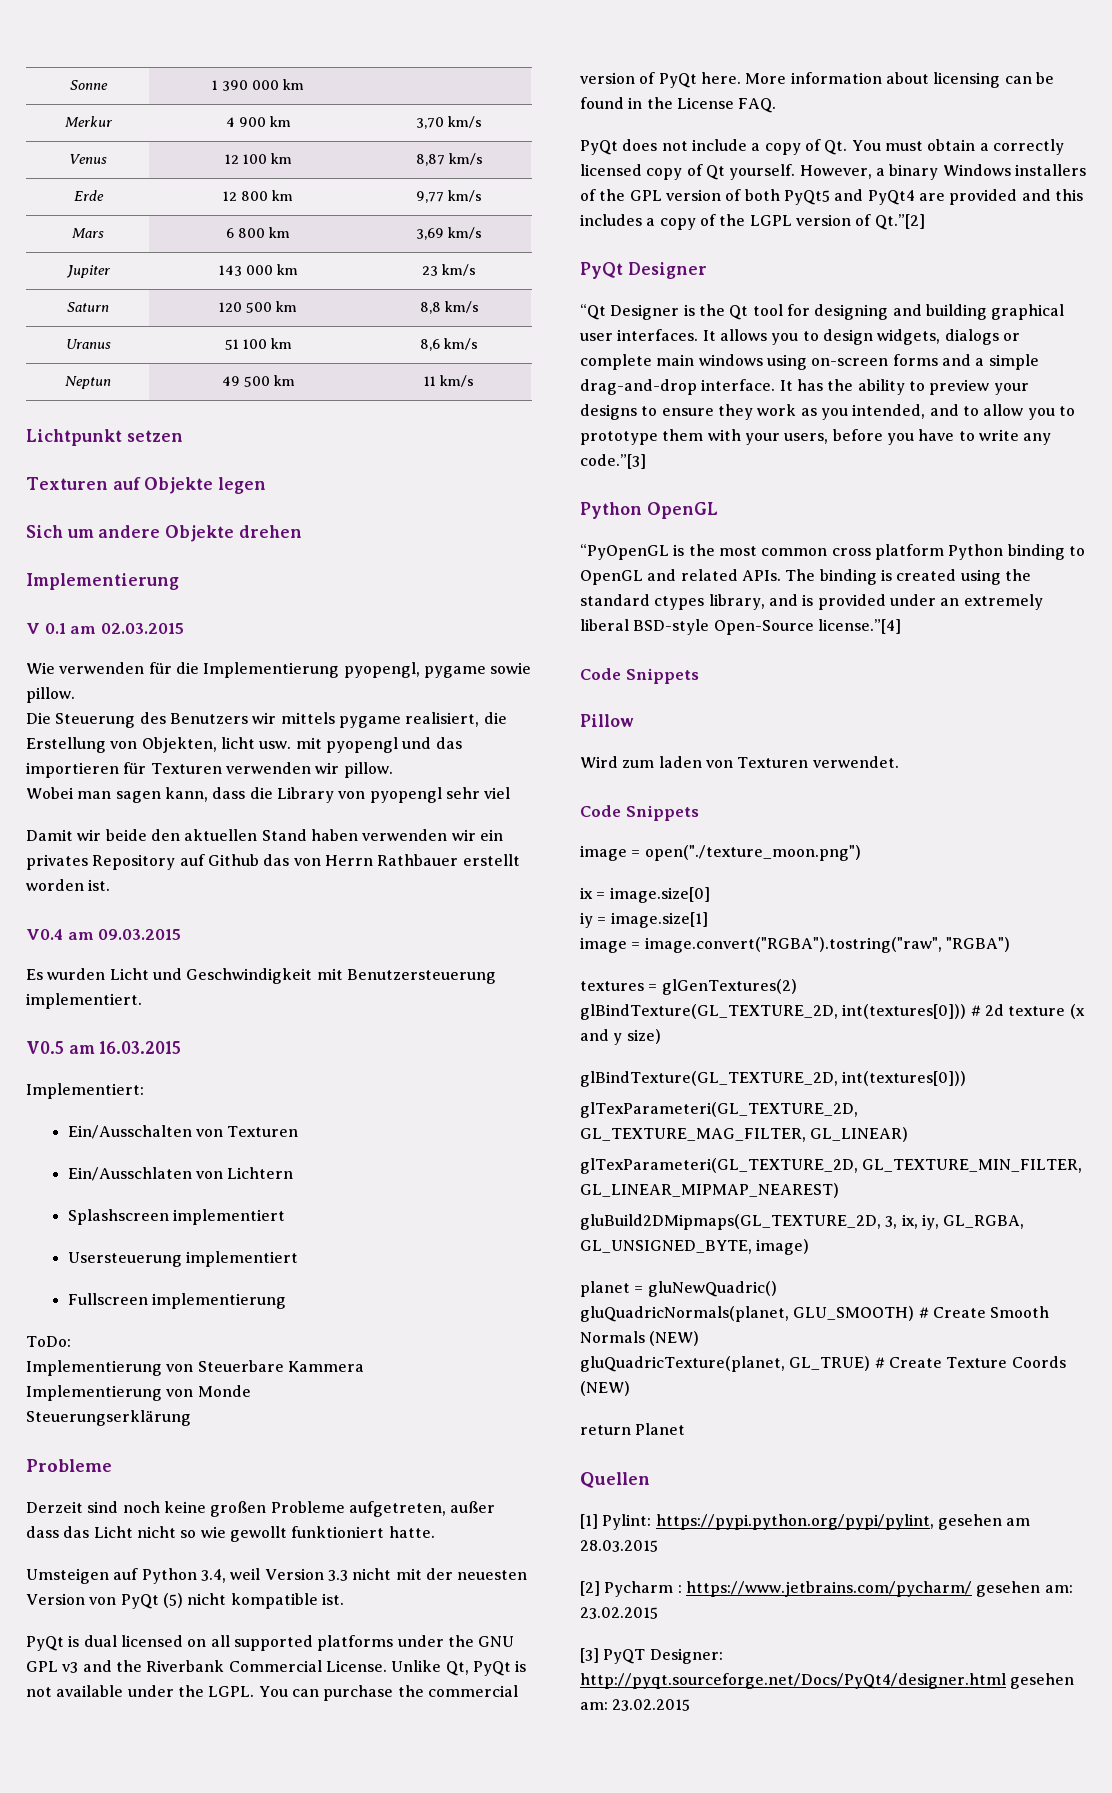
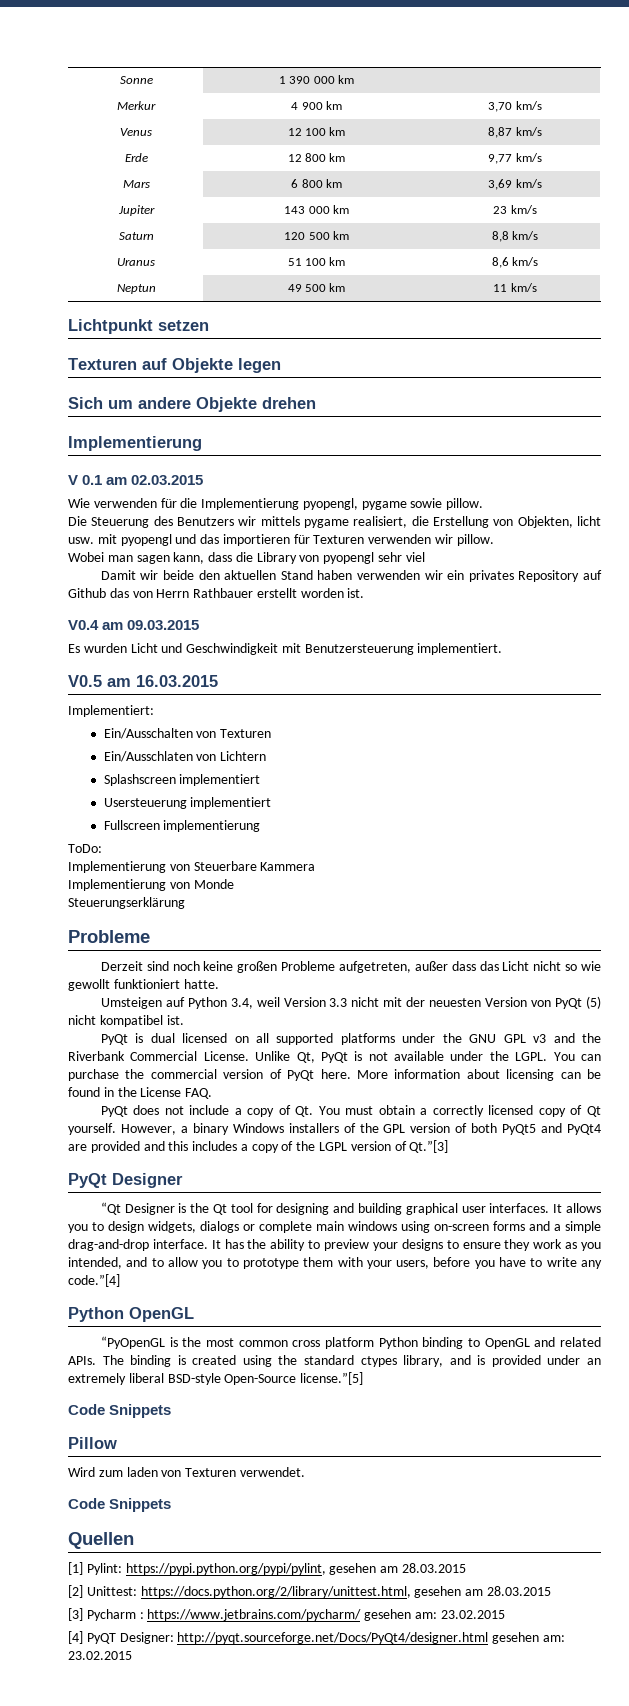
[230,1593,318,1609] kompatible -> [99,1015,163,1027] kompatibel
[874,214,925,230] Qt.”[2] -> [409,1140,449,1153] Qt.”[3]
[580,454,646,469] code.”[3] -> [68,1274,120,1287] code.”[4]
[817,619,901,634] license.”[4] -> [300,1372,364,1385] license.”[5]
[580,845,861,861] [580,887,710,903] [580,912,708,928] [580,937,1010,953] [580,979,797,995] [580,1004,1085,1020] [580,1029,661,1045] [580,1071,967,1087] [580,1102,858,1118] [580,1127,909,1142] [580,1158,1083,1174] [580,1183,839,1198] [580,1214,1025,1230] [580,1239,810,1255] [580,1281,777,1297] [580,1306,1050,1322] [580,1331,700,1346] [580,1356,1066,1372] [580,1381,630,1396] [580,1423,686,1435] // image = open("./texture_moon.png") // ix = image.size[0] // iy = image.size[1] // image = image.convert("RGBA").tostring("raw", "RGBA") // textures = glGenTextures(2) // glBindTexture(GL_TEXTURE_2D, int(textures[0])) # 2d texture (x and y size) // glBindTexture(GL_TEXTURE_2D, int(textures[0])) // glTexParameteri(GL_TEXTURE_2D, GL_TEXTURE_MAG_FILTER, GL_LINEAR) // glTexParameteri(GL_TEXTURE_2D, GL_TEXTURE_MIN_FILTER, GL_LINEAR_MIPMAP_NEAREST) // gluBuild2DMipmaps(GL_TEXTURE_2D, 3, ix, iy, GL_RGBA, GL_UNSIGNED_BYTE, image) // planet = gluNewQuadric() // gluQuadricNormals(planet, GLU_SMOOTH) # Create Smooth Normals (NEW) // gluQuadricTexture(planet, GL_TRUE) # Create Texture Coords (NEW) // return Planet -> (172, 1505) none
(600, 1588) none -> [86,1586,551,1598] [68,1608,83,1621] Unittest: https://docs.python.org/2/library/unittest.html, gesehen am 28.03.2015 // [3]
[580,1648,599,1663] [3] -> [68,1631,83,1644] [4]

